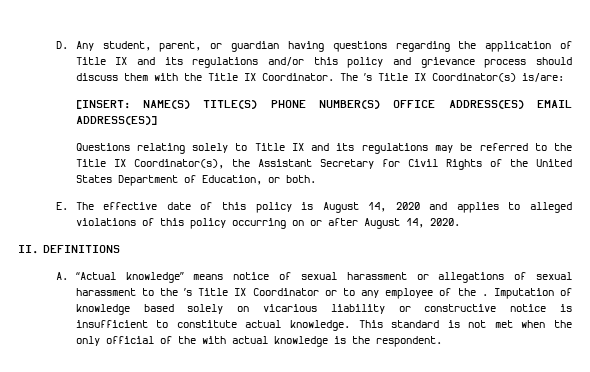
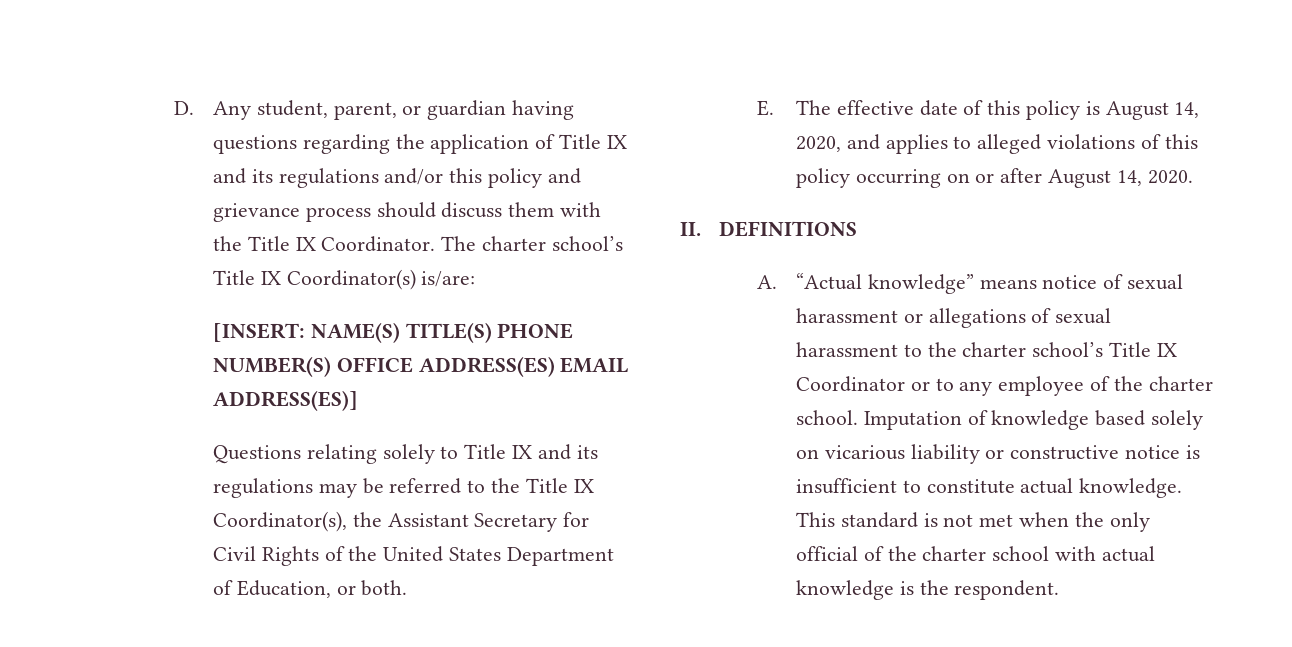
[363,73,372,81] ’s -> [481,236,623,251] charter school’s
[395,202,420,210] 2020 -> [795,136,841,152] 2020,
[184,288,193,296] ’s -> [962,342,1104,357] charter school’s
[481,294,488,296] . -> [1148,376,1213,391] [795,410,858,425] charter school.
(196, 340) none -> [922,546,1050,561] charter school

